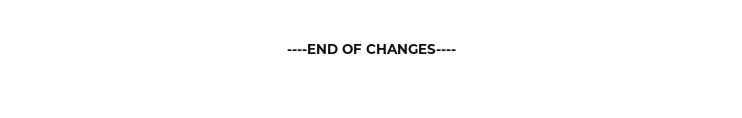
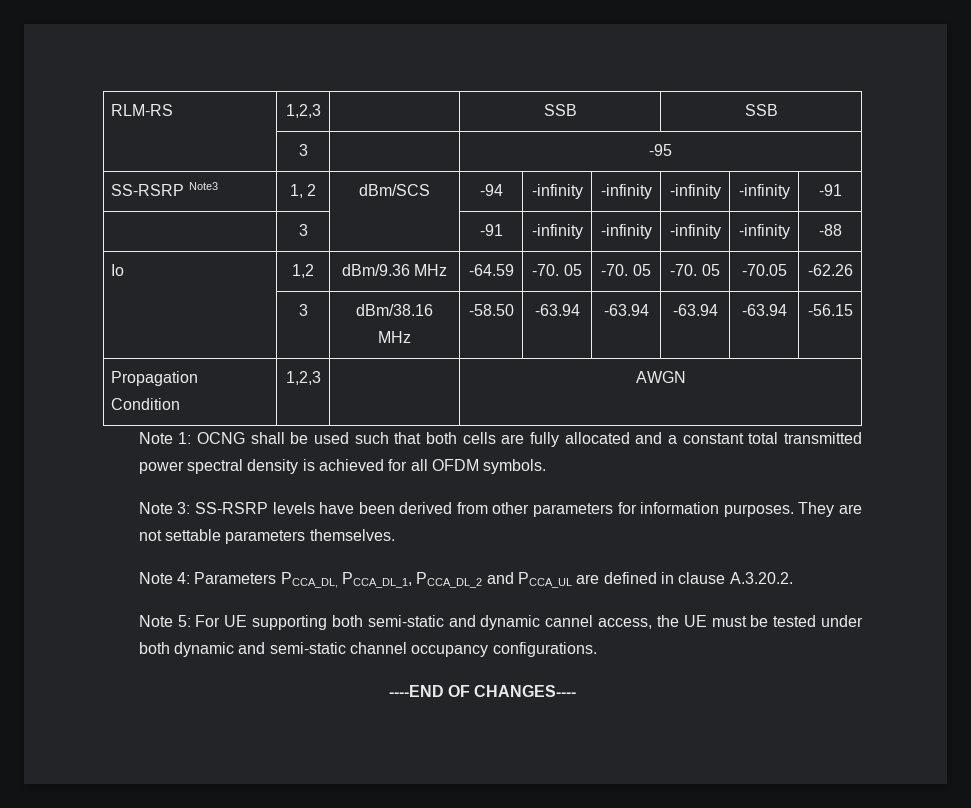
(286, 49) none -> [111,104,174,116] [285,104,321,118] [543,104,577,116] [744,104,778,116] [298,144,308,156] [649,144,672,156] [111,182,218,196] [289,184,317,198] [359,184,430,196] [479,184,503,196] [531,184,583,199] [600,184,652,199] [669,184,721,199] [738,184,790,199] [818,184,842,196] [298,224,308,236] [479,224,503,236] [531,224,583,239] [600,224,652,239] [669,224,721,239] [738,224,790,239] [818,224,842,236] [111,264,125,276] [292,264,314,278] [341,264,448,276] [468,264,514,276] [532,264,582,276] [601,264,651,276] [670,264,720,276] [741,264,787,276] [807,264,853,276] [298,304,308,316] [356,304,433,316] [378,331,411,343] [468,304,514,316] [534,304,580,316] [603,304,649,316] [672,304,718,316] [741,304,787,316] [807,304,853,316] [111,371,199,386] [111,398,181,410] [285,371,321,385] [635,371,686,383] [138,432,863,447] [138,459,547,474] [138,502,862,517] [138,529,395,544] [138,572,793,588] [138,615,864,630] [138,642,597,657] RLM-RS | 1,2,3 | | SSB | SSB // | 3 | | -95 // SS-RSRP Note3 | 1, 2 | dBm/SCS | -94 | -infinity | -infinity | -infinity | -infinity | -91 // | 3 | | -91 | -infinity | -infinity | -infinity | -infinity | -88 // Io | 1,2 | dBm/9.36 MHz | -64.59 | -70. 05 | -70. 05 | -70. 05 | -70.05 | -62.26 // | 3 | dBm/38.16 MHz | -58.50 | -63.94 | -63.94 | -63.94 | -63.94 | -56.15 // Propagation Condition | 1,2,3 | | AWGN // Note 1: OCNG shall be used such that both cells are fully allocated and a constant total transmitted power spectral density is achieved for all OFDM symbols. // Note 3: SS-RSRP levels have been derived from other parameters for information purposes. They are not settable parameters themselves. // Note 4: Parameters PCCA_DL, PCCA_DL_1, PCCA_DL_2 and PCCA_UL are defined in clause A.3.20.2. // Note 5: For UE supporting both semi-static and dynamic cannel access, the UE must be tested under both dynamic and semi-static channel occupancy configurations. //

